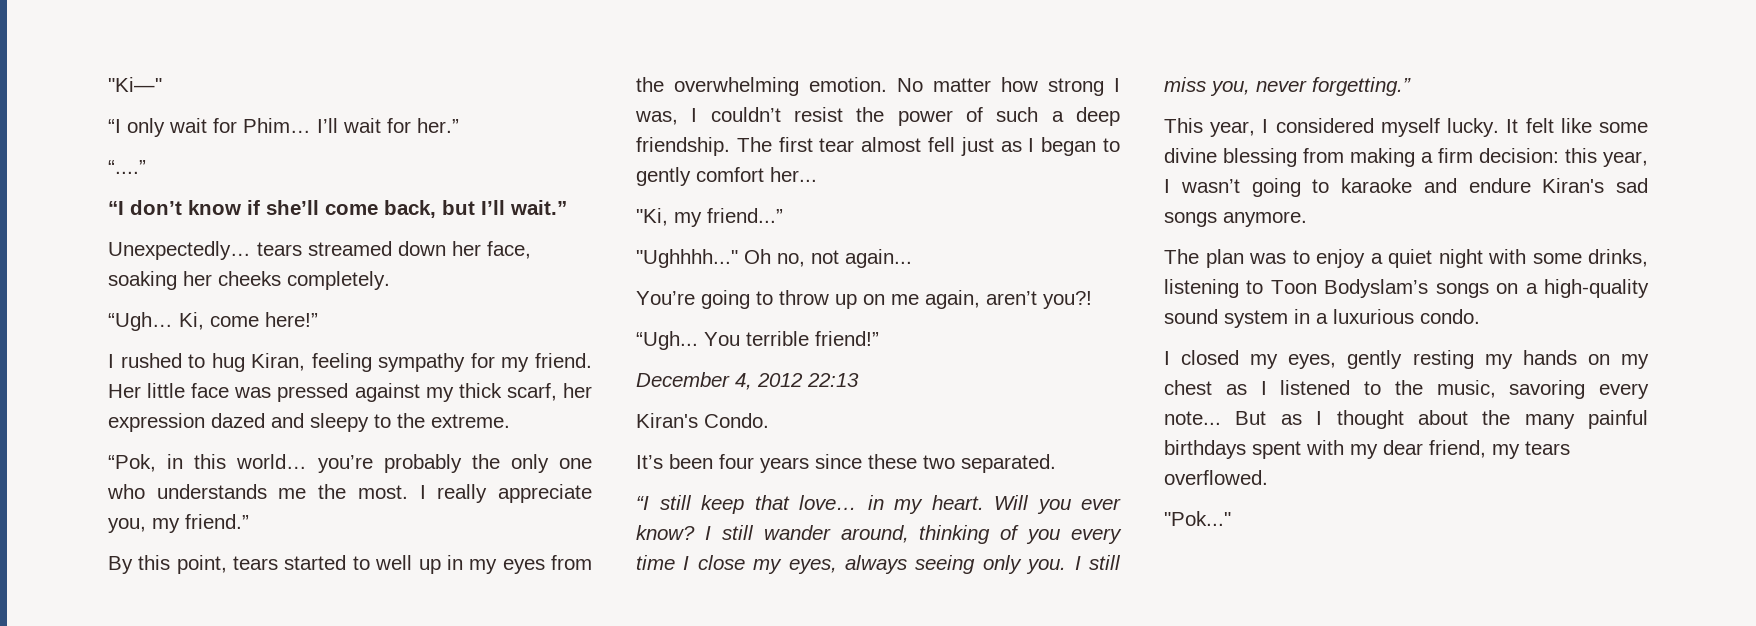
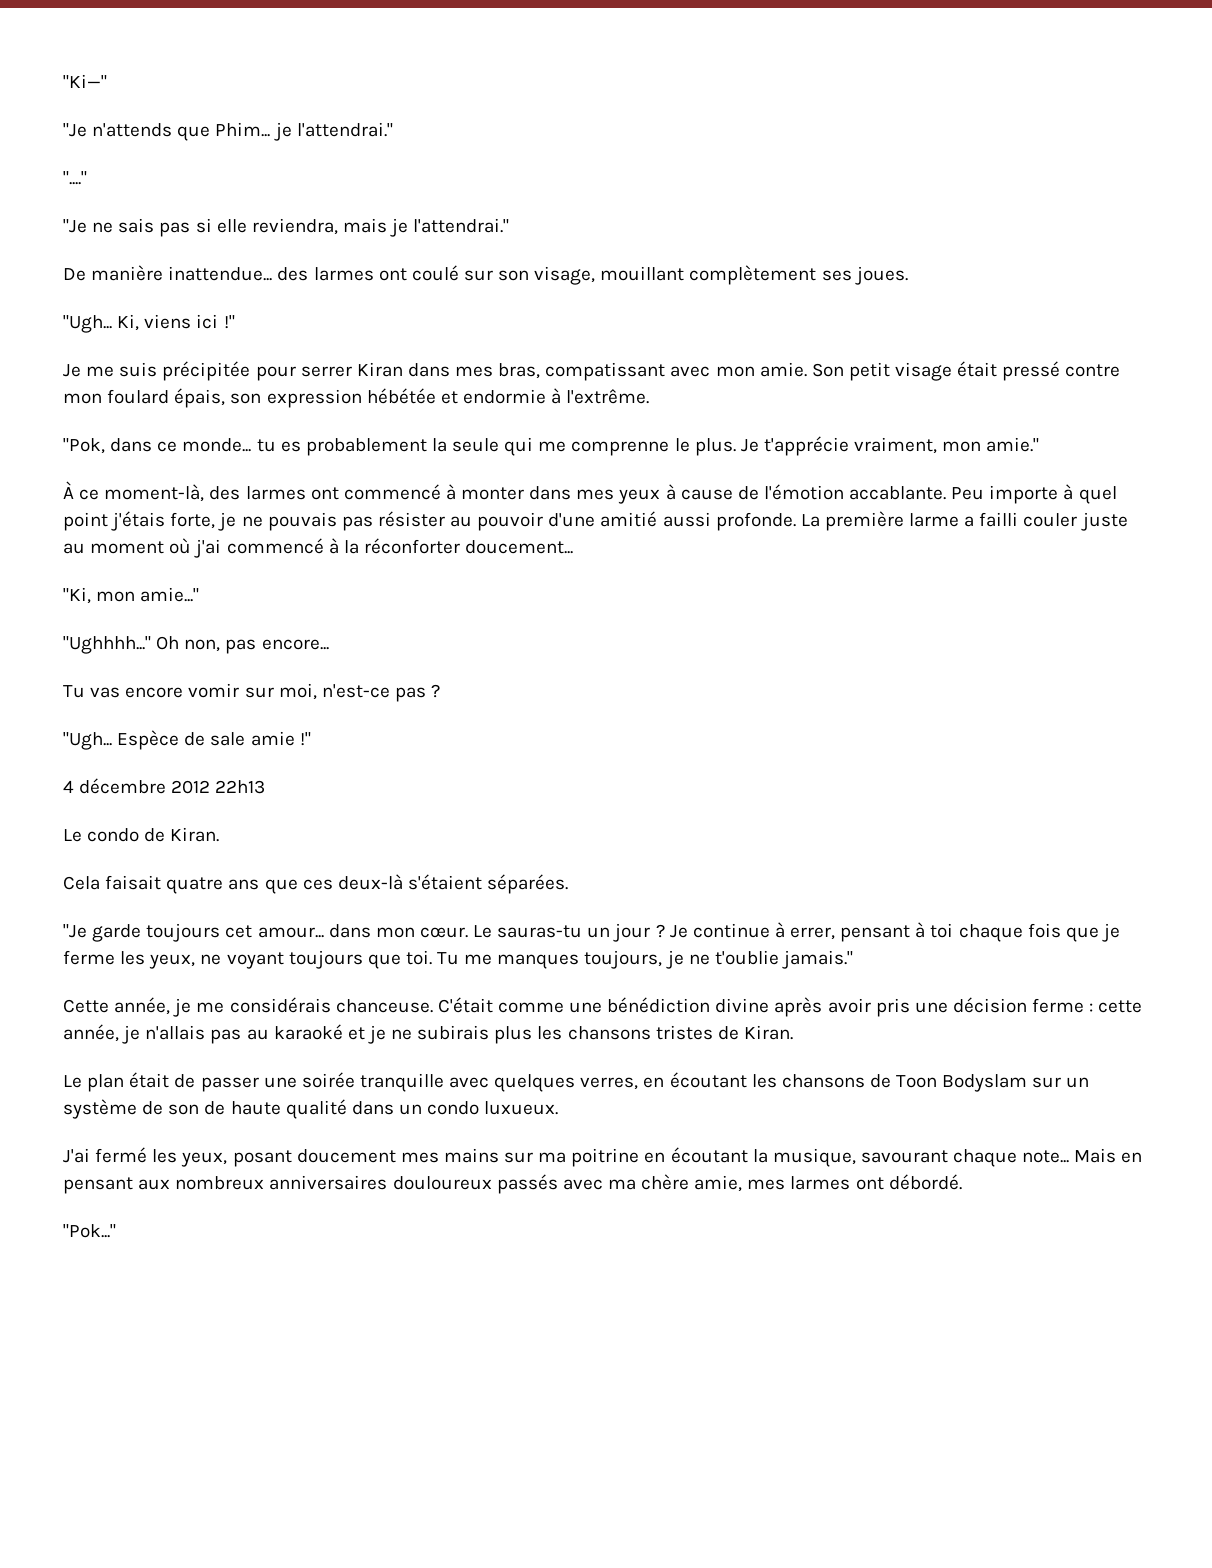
[108,118,459,137] [108,160,146,174] [108,200,567,218] [108,241,531,260] [108,271,390,290] [108,312,318,331] [108,353,592,372] [108,383,592,402] [108,413,510,432] [108,454,592,473] [107,484,592,503] [108,514,249,533] [108,555,592,574] [636,77,1120,96] [635,107,1120,126] [636,137,1120,156] [636,167,817,186] “I only wait for Phim… I’ll wait for her.” // “....” // “I don’t know if she’ll come back, but I’ll wait.” // Unexpectedly… tears streamed down her face, soaking her cheeks completely. // “Ugh… Ki, come here!” // I rushed to hug Kiran, feeling sympathy for my friend. Her little face was pressed against my thick scarf, her expression dazed and sleepy to the extreme. // “Pok, in this world… you’re probably the only one who understands me the most. I really appreciate you, my friend.” // By this point, tears started to well up in my eyes from the overwhelming emotion. No matter how strong I was, I couldn’t resist the power of such a deep friendship. The first tear almost fell just as I began to gently comfort her... -> [63,122,393,141] [63,171,87,185] [63,218,510,237] [63,265,908,285] [63,314,235,333] [63,361,1121,381] [63,388,650,408] [63,436,1040,456] [63,481,1117,504] [63,511,1128,531] [63,538,574,558] "Je n'attends que Phim... je l'attendrai." // "...." // "Je ne sais pas si elle reviendra, mais je l'attendrai." // De manière inattendue... des larmes ont coulé sur son visage, mouillant complètement ses joues. // "Ugh... Ki, viens ici !" // Je me suis précipitée pour serrer Kiran dans mes bras, compatissant avec mon amie. Son petit visage était pressé contre mon foulard épais, son expression hébétée et endormie à l'extrême. // "Pok, dans ce monde... tu es probablement la seule qui me comprenne le plus. Je t'apprécie vraiment, mon amie." // À ce moment-là, des larmes ont commencé à monter dans mes yeux à cause de l'émotion accablante. Peu importe à quel point j'étais forte, je ne pouvais pas résister au pouvoir d'une amitié aussi profonde. La première larme a failli couler juste au moment où j'ai commencé à la réconforter doucement...
[674,208,783,227] my friend...” -> [96,587,200,602] mon amie..."
[777,249,912,268] [636,290,1092,309] [636,331,879,350] [636,372,859,390] [636,413,769,428] [636,454,1056,473] [636,495,1121,514] [636,525,1122,544] [636,555,1121,574] [1164,77,1411,96] [1164,118,1648,137] [1164,148,1648,167] [1164,178,1648,197] [1164,211,1307,227] [1164,249,1648,268] [1164,279,1649,298] [1164,309,1480,328] [1164,350,1649,369] [1164,380,1649,399] [1164,410,1648,429] [1164,440,1570,459] [1164,470,1268,485] no, not again... // You’re going to throw up on me again, aren’t you?! // “Ugh... You terrible friend!” // December 4, 2012 22:13 // Kiran's Condo. // It’s been four years since these two separated. // “I still keep that love… in my heart. Will you ever know? I still wander around, thinking of you every time I close my eyes, always seeing only you. I still miss you, never forgetting.” // This year, I considered myself lucky. It felt like some divine blessing from making a firm decision: this year, I wasn’t going to karaoke and endure Kiran's sad songs anymore. // The plan was to enjoy a quiet night with some drinks, listening to Toon Bodyslam’s songs on a high-quality sound system in a luxurious condo. // I closed my eyes, gently resting my hands on my chest as I listened to the music, savoring every note... But as I thought about the many painful birthdays spent with my dear friend, my tears overflowed. -> [184,639,329,654] [63,683,441,702] [63,730,311,750] [63,778,266,794] [63,827,220,842] [63,874,569,894] [63,922,1120,942] [63,950,853,969] [63,997,1143,1017] [63,1024,793,1044] [63,1072,1090,1092] [63,1099,559,1119] [63,1147,1143,1167] [63,1174,962,1194] non, pas encore... // Tu vas encore vomir sur moi, n'est-ce pas ? // "Ugh... Espèce de sale amie !" // 4 décembre 2012 22h13 // Le condo de Kiran. // Cela faisait quatre ans que ces deux-là s'étaient séparées. // "Je garde toujours cet amour... dans mon cœur. Le sauras-tu un jour ? Je continue à errer, pensant à toi chaque fois que je ferme les yeux, ne voyant toujours que toi. Tu me manques toujours, je ne t'oublie jamais." // Cette année, je me considérais chanceuse. C'était comme une bénédiction divine après avoir pris une décision ferme : cette année, je n'allais pas au karaoké et je ne subirais plus les chansons tristes de Kiran. // Le plan était de passer une soirée tranquille avec quelques verres, en écoutant les chansons de Toon Bodyslam sur un système de son de haute qualité dans un condo luxueux. // J'ai fermé les yeux, posant doucement mes mains sur ma poitrine en écoutant la musique, savourant chaque note... Mais en pensant aux nombreux anniversaires douloureux passés avec ma chère amie, mes larmes ont débordé.

